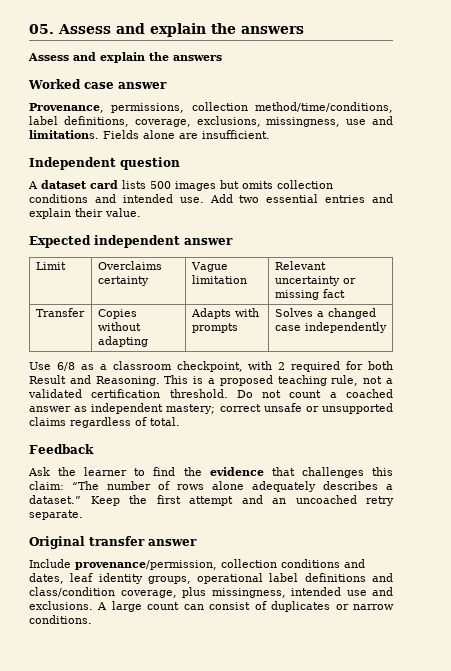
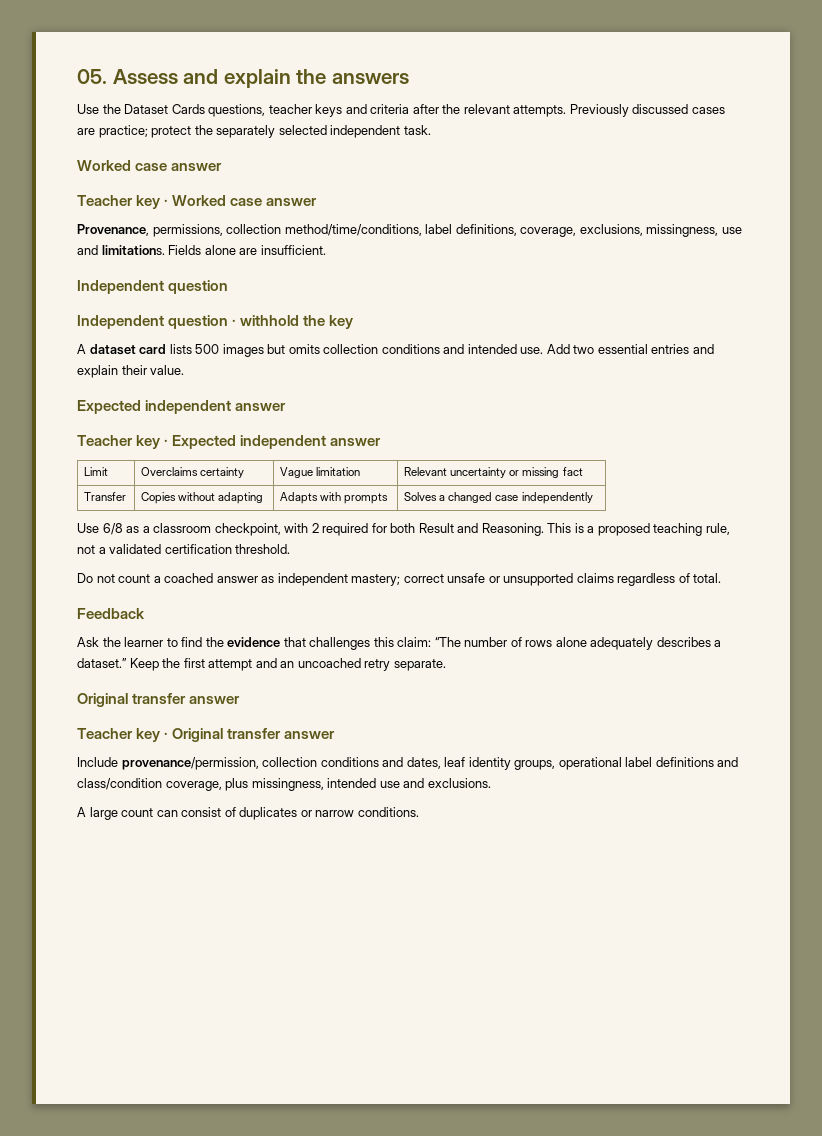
[28,52,222,63] Assess and explain the answers // -> [77,104,725,117] [77,125,431,138] [77,160,223,171] [77,195,169,209] Use the Dataset Cards questions, teacher keys and criteria after the relevant attempts. Previously discussed cases are practice; protect the separately selected independent task. // Worked case answer // Teacher key ·
(180, 163) none -> [77,315,354,329] // Independent question · withhold the key
(233, 241) none -> [77,435,382,449] // Teacher key · Expected independent answer
(228, 393) none -> (291, 549) //
(197, 542) none -> [77,728,336,742] // Teacher key · Original transfer answer
(93, 605) none -> (491, 783) //

